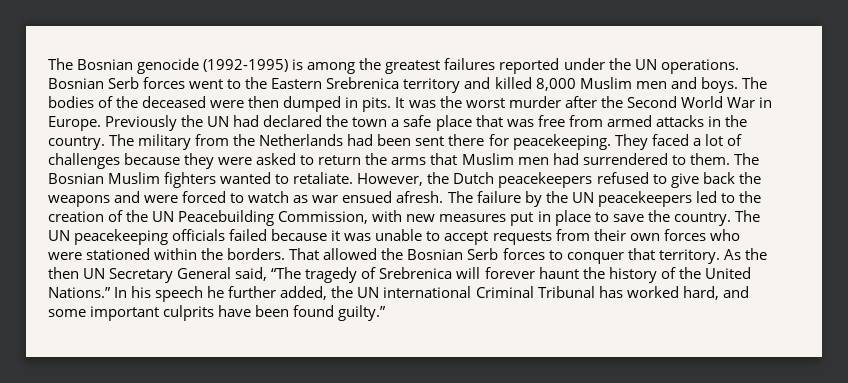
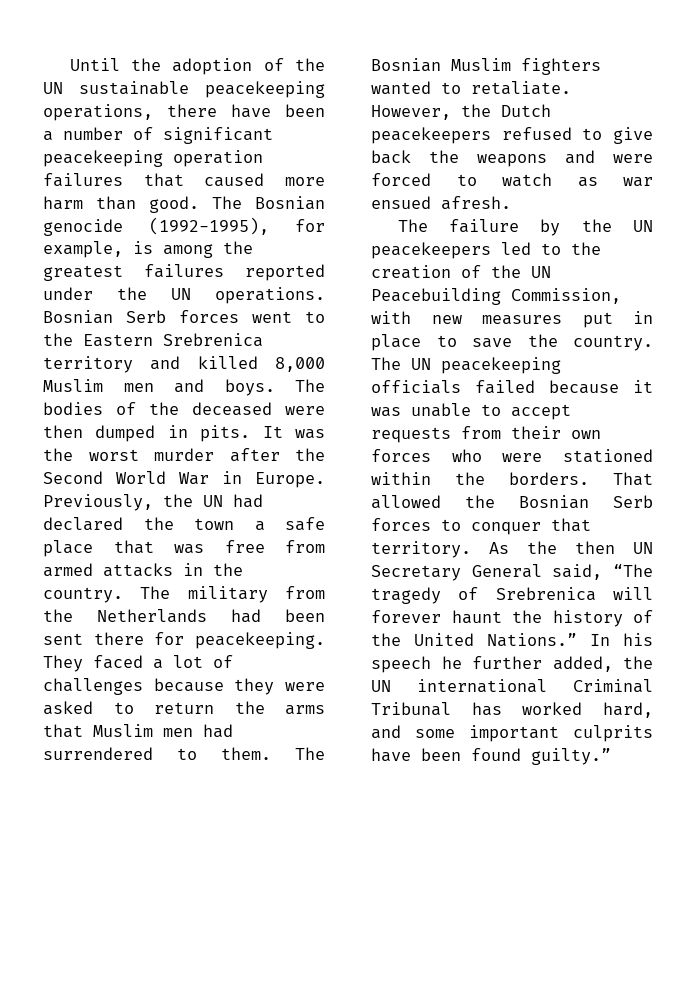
[48,58,289,74] The Bosnian genocide (1992-1995) -> [69,58,325,75] [43,81,325,98] [43,104,325,121] [43,127,273,144] [43,150,263,167] [43,173,325,187] [43,196,325,213] [43,217,325,236] [43,241,123,258] Until the adoption of the UN sustainable peacekeeping operations, there have been a number of significant peacekeeping operation failures that caused more harm than good. The Bosnian genocide (1992-1995), for example,
[105,115,178,131] Previously -> [43,494,153,511] Previously,
(444, 197) none -> (511, 203) //

